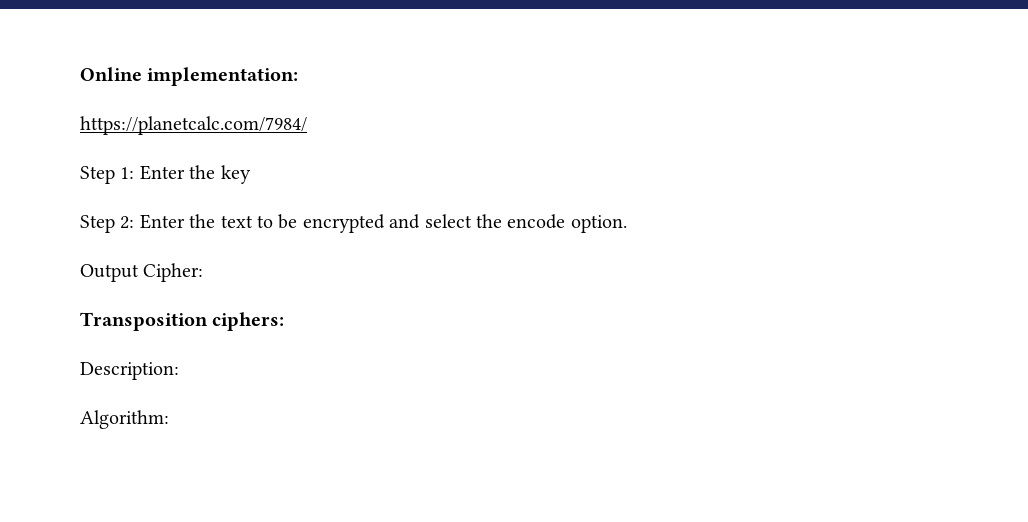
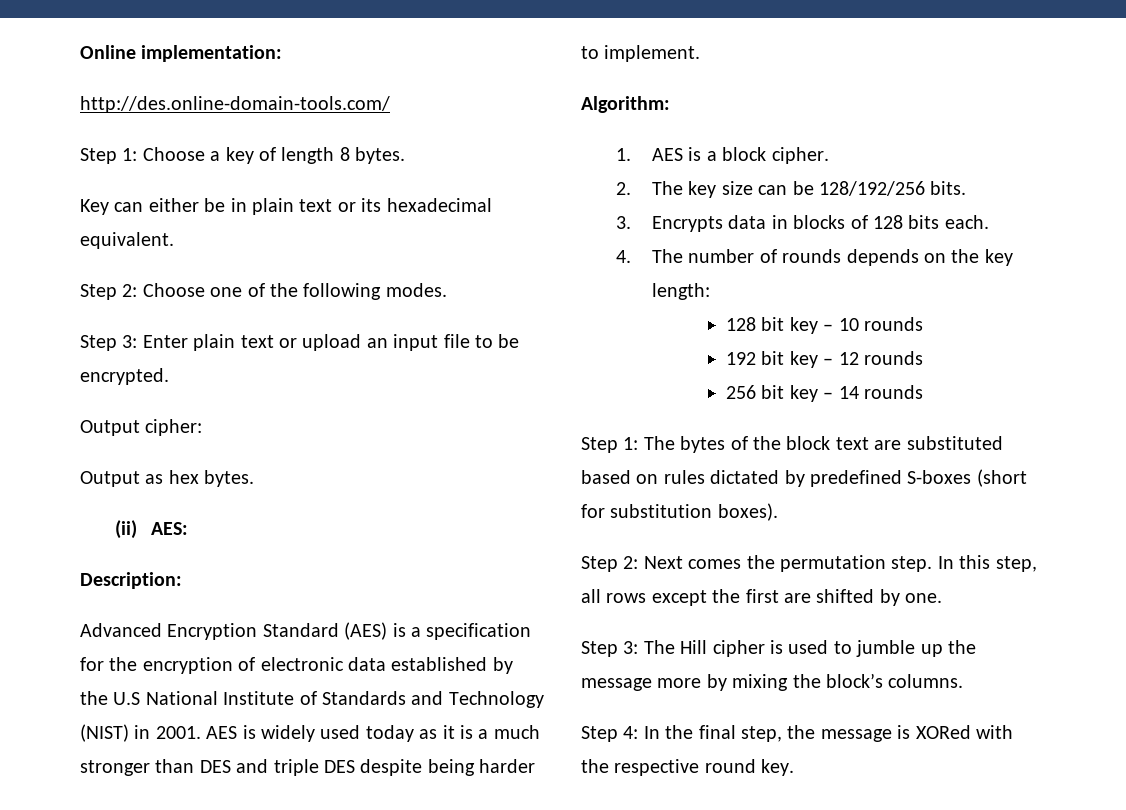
[80,116,307,135] [80,165,251,184] [80,214,627,233] [80,263,204,282] [80,312,285,331] [80,362,179,380] [80,410,169,429] https://planetcalc.com/7984/ // Step 1: Enter the key // Step 2: Enter the text to be encrypted and select the encode option. // Output Cipher: // Transposition ciphers: // Description: // Algorithm: -> [80,96,390,113] [80,147,406,164] [80,198,492,215] [80,232,174,249] [80,283,447,300] [80,334,520,351] [80,368,169,385] [80,419,203,436] [80,470,255,487] [115,520,188,539] [80,572,182,589] [80,622,532,640] [80,657,513,674] [80,691,544,708] [80,724,540,742] [80,759,536,776] [581,45,701,62] [581,96,670,113] [616,147,829,164] [616,181,967,198] [616,215,989,232] [616,249,1013,266] [651,283,710,300] [726,317,923,334] [726,351,923,368] [726,385,923,402] [581,436,1003,453] [581,469,1027,487] [581,503,778,521] [581,555,1037,572] [581,589,943,606] [581,640,976,657] [581,673,964,691] [581,725,1013,742] [581,759,795,776] http://des.online-domain-tools.com/ // Step 1: Choose a key of length 8 bytes. // Key can either be in plain text or its hexadecimal equivalent. // Step 2: Choose one of the following modes. // Step 3: Enter plain text or upload an input file to be encrypted. // Output cipher: // Output as hex bytes. // (ii) AES: // Description: // Advanced Encryption Standard (AES) is a specification for the encryption of electronic data established by the U.S National Institute of Standards and Technology (NIST) in 2001. AES is widely used today as it is a much stronger than DES and triple DES despite being harder to implement. // Algorithm: // 1. AES is a block cipher. // 2. The key size can be 128/192/256 bits. // 3. Encrypts data in blocks of 128 bits each. // 4. The number of rounds depends on the key length: // 128 bit key – 10 rounds // 192 bit key – 12 rounds // 256 bit key – 14 rounds // Step 1: The bytes of the block text are substituted based on rules dictated by predefined S-boxes (short for substitution boxes). // Step 2: Next comes the permutation step. In this step, all rows except the first are shifted by one. // Step 3: The Hill cipher is used to jumble up the message more by mixing the block’s columns. // Step 4: In the final step, the message is XORed with the respective round key.

